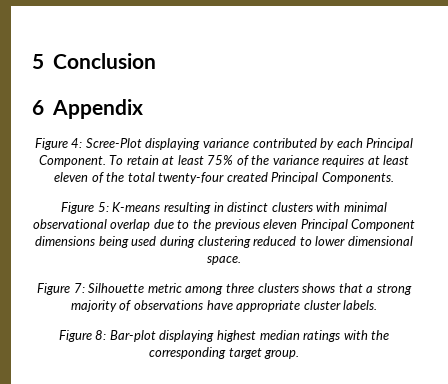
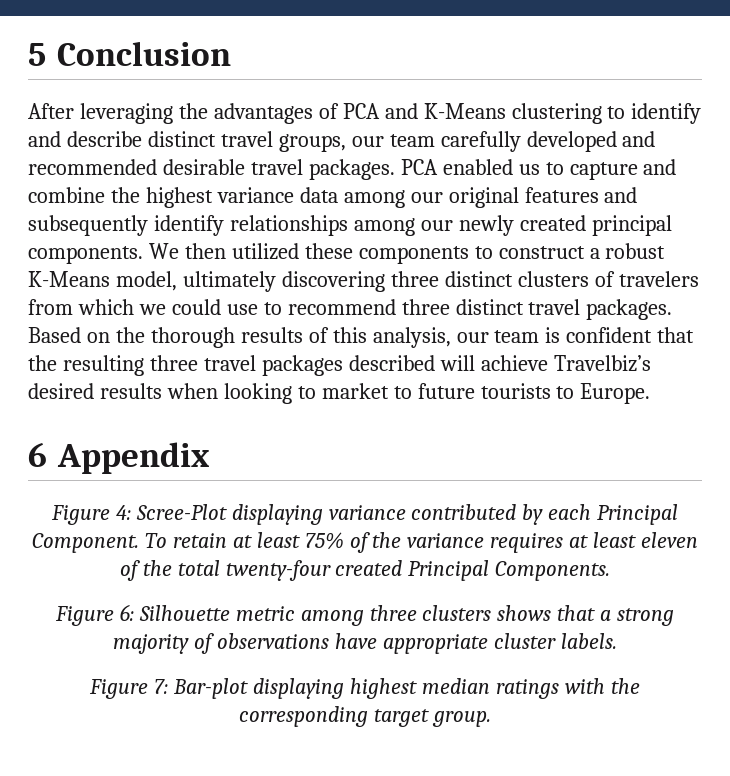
(156, 61) none -> [28,103,702,124] [28,131,656,152] [28,159,677,180] [28,187,638,208] [28,215,672,236] [28,243,666,264] [28,271,699,292] [28,299,673,320] [28,327,695,348] [28,355,651,376] [28,383,651,404] // After leveraging the advantages of PCA and K-Means clustering to identify and describe distinct travel groups, our team carefully developed and recommended desirable travel packages. PCA enabled us to capture and combine the highest variance data among our original features and subsequently identify relationships among our newly created principal components. We then utilized these components to construct a robust K-Means model, ultimately discovering three distinct clusters of travelers from which we could use to recommend three distinct travel packages. Based on the thorough results of this analysis, our team is confident that the resulting three travel packages described will achieve Travelbiz’s desired results when looking to market to future tourists to Europe.
[97,202,387,214] [32,219,416,231] [35,236,413,248] [207,256,241,265] [37,283,85,295] 5: K-means resulting in distinct clusters with minimal observational overlap due to the previous eleven Principal Component dimensions being used during clustering reduced to lower dimensional space. // Figure 7: -> [119,604,134,621] 6:
[95,330,107,340] 8: -> [154,679,169,694] 7:

